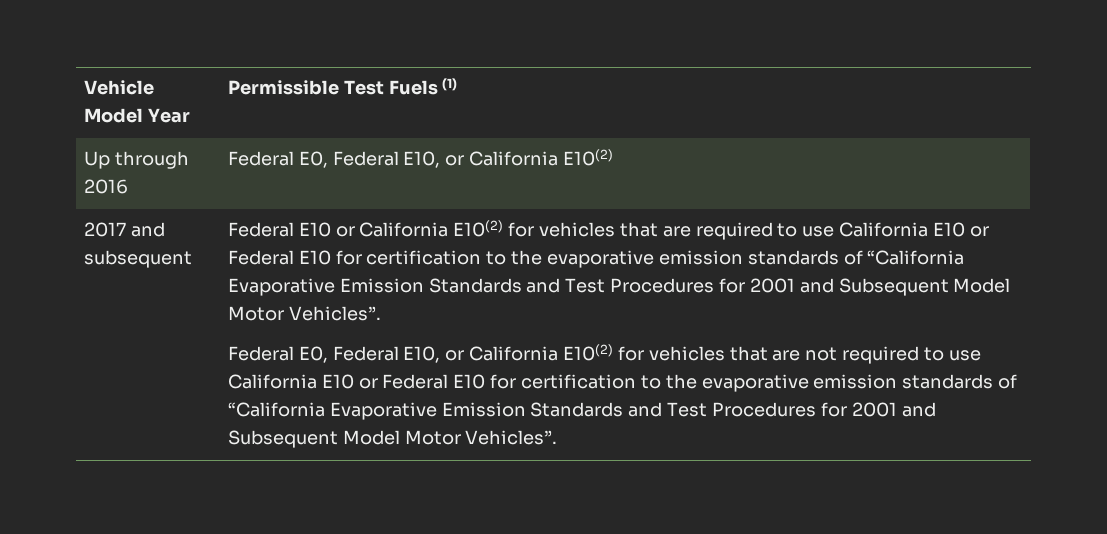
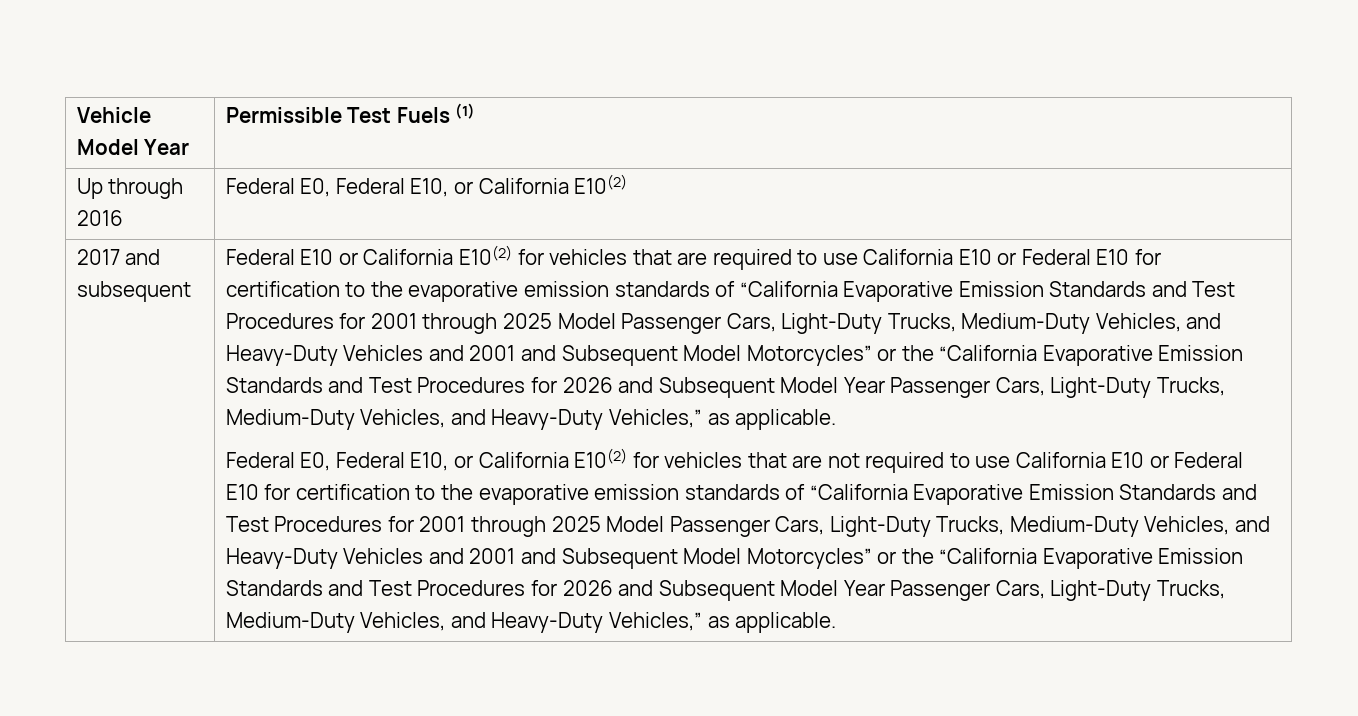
[799,278,1011,296] [227,306,381,321] and Subsequent Model Motor Vehicles”. -> [422,313,1222,334] [225,345,1244,366] [225,377,1225,398] [225,409,837,430] through 2025 Model Passenger Cars, Light-Duty Trucks, Medium-Duty Vehicles, and Heavy-Duty Vehicles and 2001 and Subsequent Model Motorcycles” or the “California Evaporative Emission Standards and Test Procedures for 2026 and Subsequent Model Year Passenger Cars, Light-Duty Trucks, Medium-Duty Vehicles, and Heavy-Duty Vehicles,” as applicable.
[901,402,936,417] [227,430,558,448] and Subsequent Model Motor Vehicles”. -> [470,516,1270,537] [225,548,1244,569] [225,580,1225,601] [225,612,837,633] through 2025 Model Passenger Cars, Light-Duty Trucks, Medium-Duty Vehicles, and Heavy-Duty Vehicles and 2001 and Subsequent Model Motorcycles” or the “California Evaporative Emission Standards and Test Procedures for 2026 and Subsequent Model Year Passenger Cars, Light-Duty Trucks, Medium-Duty Vehicles, and Heavy-Duty Vehicles,” as applicable.

